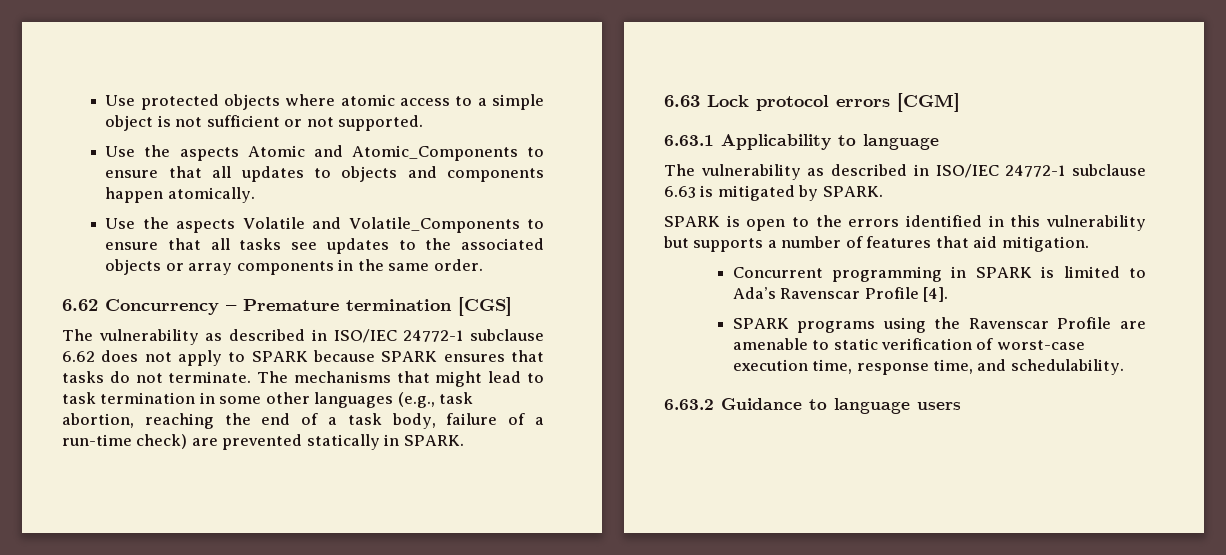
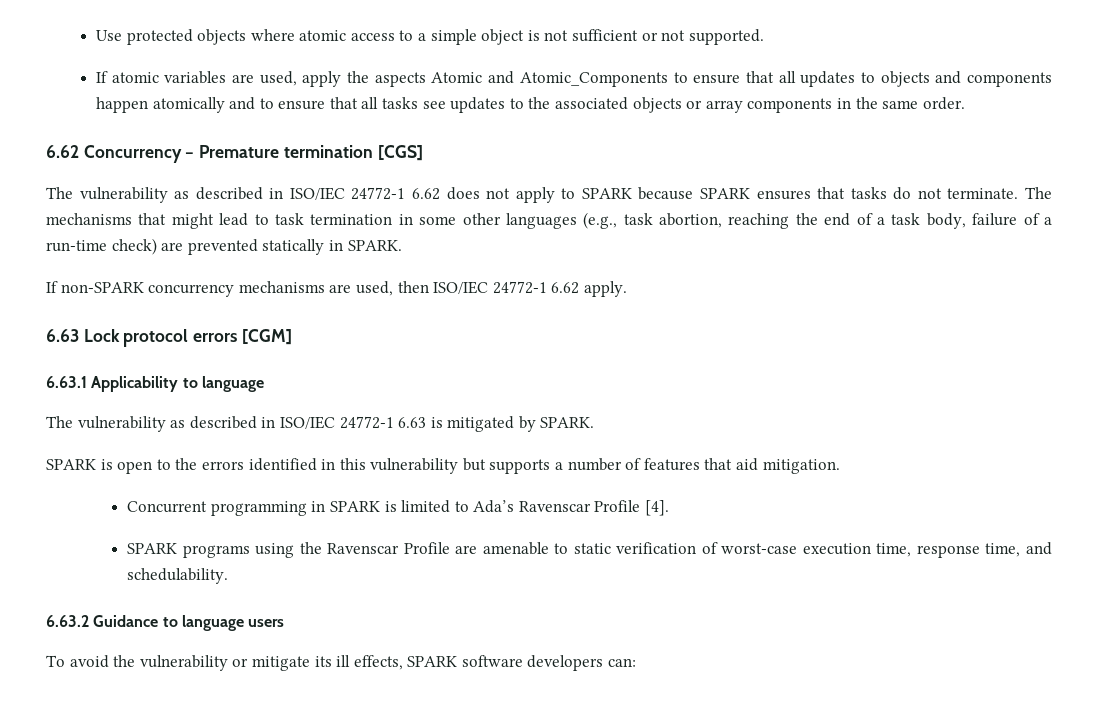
[105,146,136,157] Use -> [95,71,342,87] If atomic variables are used, apply
[167,187,255,203] [105,217,520,233] atomically. // Use the aspects Volatile and Volatile_Components -> [152,97,256,113] atomically and
[470,329,544,341] subclause -> (406, 193) none
(464, 440) none -> [46,281,627,297] // If non-SPARK concurrency mechanisms are used, then ISO/IEC 24772-1 6.62 apply.
[1072,164,1146,176] subclause -> (394, 422) none
(961, 406) none -> [46,655,637,671] // To avoid the vulnerability or mitigate its ill effects, SPARK software developers can:

